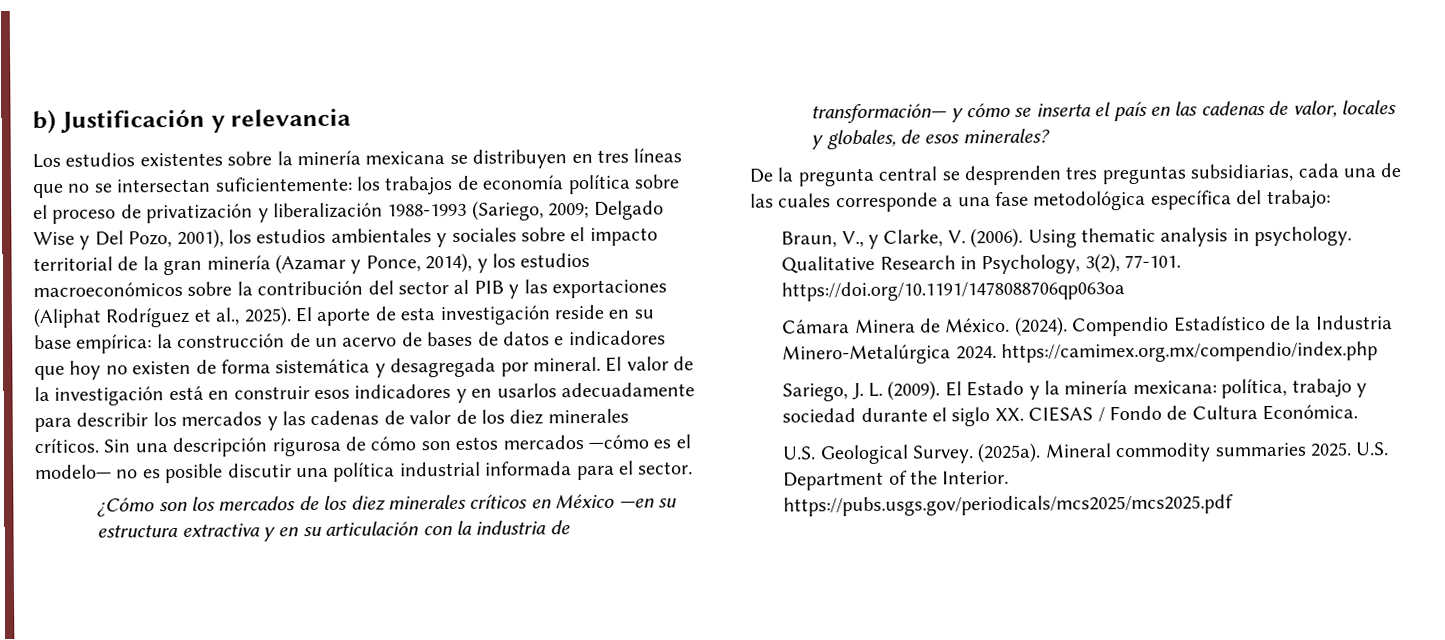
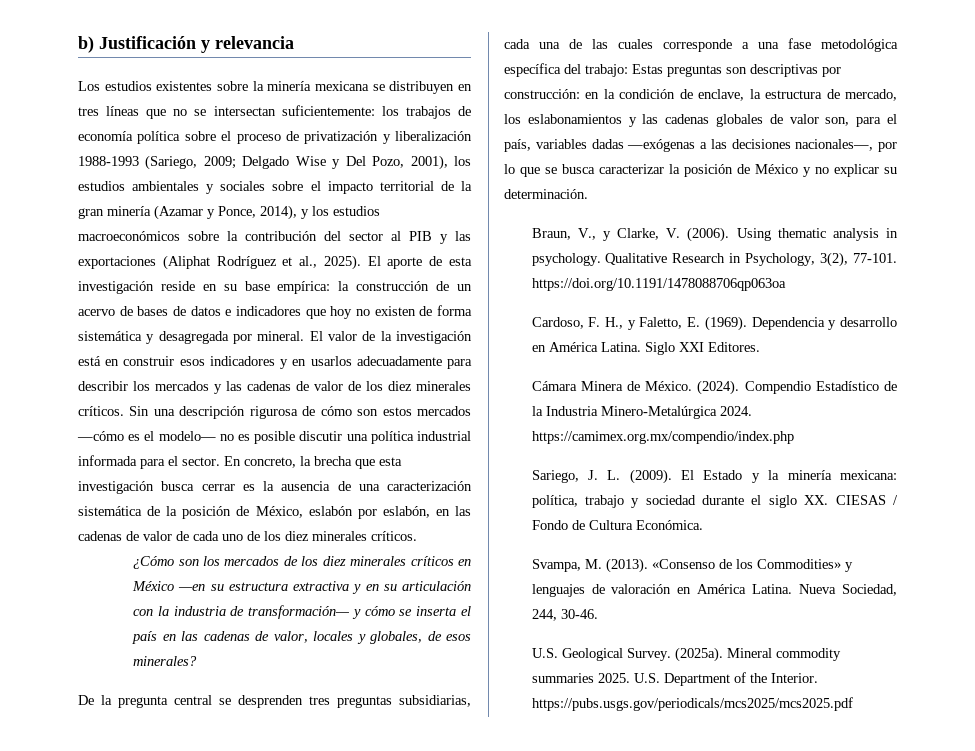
(694, 468) none -> [224,456,402,469] [78,481,472,494] [78,506,472,519] [78,531,417,541] En concreto, la brecha que esta investigación busca cerrar es la ausencia de una caracterización sistemática de la posición de México, eslabón por eslabón, en las cadenas de valor de cada uno de los diez minerales críticos.
(1331, 199) none -> [632,64,841,77] [504,89,897,101] [504,114,897,127] [504,139,897,152] [504,164,897,177] [504,189,588,199] Estas preguntas son descriptivas por construcción: en la condición de enclave, la estructura de mercado, los eslabonamientos y las cadenas globales de valor son, para el país, variables dadas —exógenas a las decisiones nacionales—, por lo que se busca caracterizar la posición de México y no explicar su determinación.
(1126, 291) none -> [531,316,897,331] [531,342,760,355] // Cardoso, F. H., y Faletto, E. (1969). Dependencia y desarrollo en América Latina. Siglo XXI Editores.
(1359, 412) none -> [531,558,853,573] [531,584,897,597] [531,609,598,621] // Svampa, M. (2013). «Consenso de los Commodities» y lenguajes de valoración en América Latina. Nueva Sociedad, 244, 30-46.

